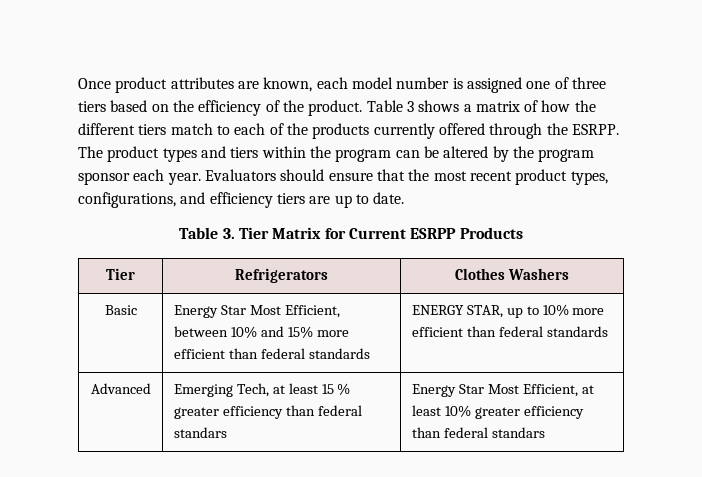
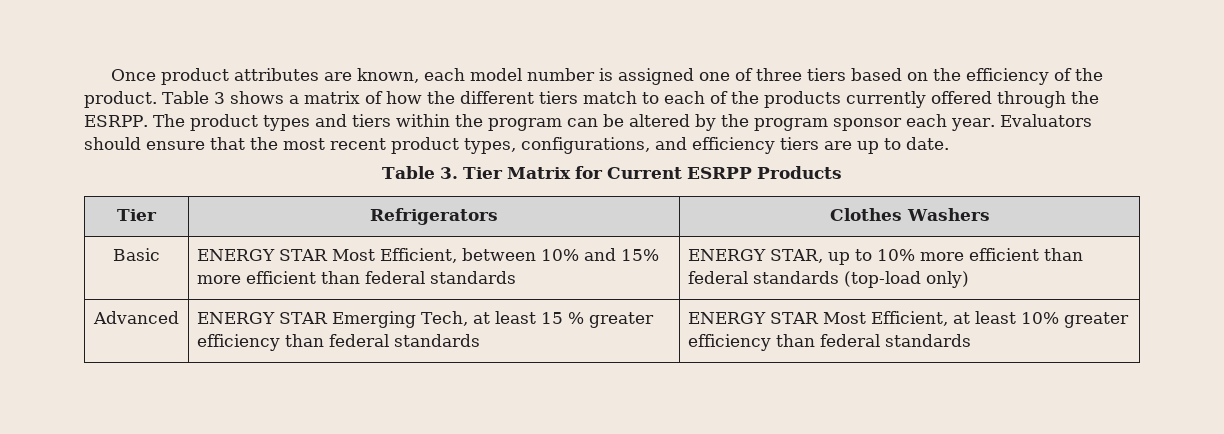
[173,305,246,318] Energy Star -> [197,249,329,261] ENERGY STAR
(608, 331) none -> [844,271,970,288] (top-load only)
(151, 388) none -> [197,312,329,324] ENERGY STAR
[173,427,227,438] [411,384,484,397] standars | Energy Star -> [394,334,481,347] [688,312,820,324] standards | ENERGY STAR
[491,427,545,438] standars -> [885,334,972,347] standards

